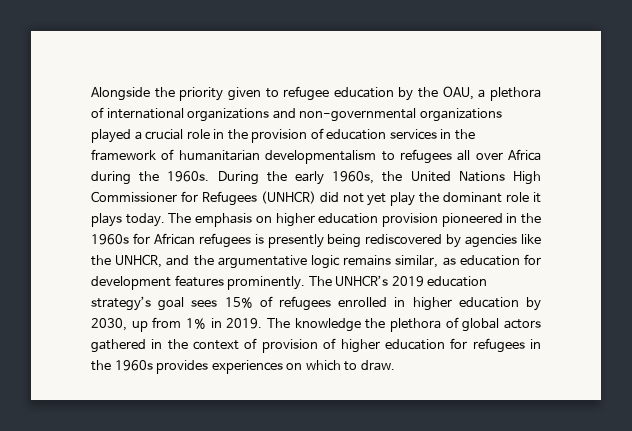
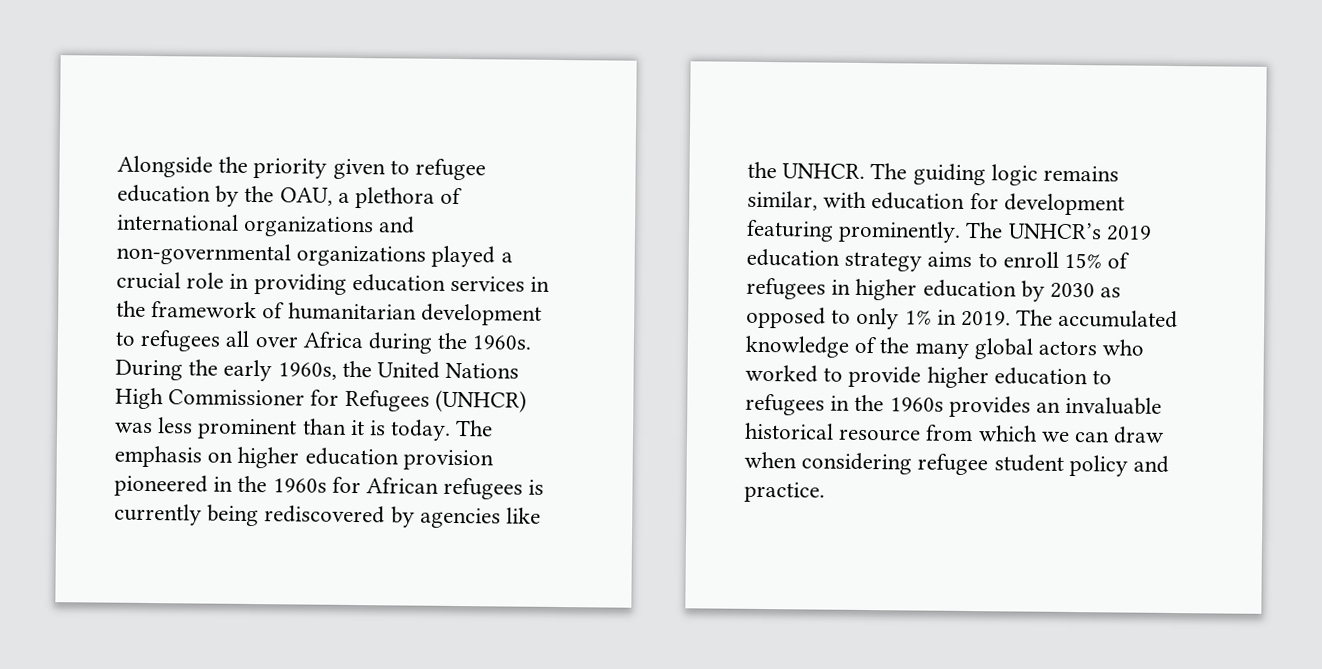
[227,128,324,143] the provision of -> [253,273,347,295] providing
[265,150,377,164] developmentalism -> [420,303,542,326] development
[319,192,542,206] [91,213,122,227] did not yet play the dominant role it plays -> [115,417,387,440] was less prominent than it is
[267,234,324,248] presently -> [114,503,202,526] currently
[115,254,307,269] UNHCR, and the argumentative -> [782,163,986,186] UNHCR. The guiding
[442,257,456,266] as -> [823,191,868,209] with
[174,275,224,287] features -> [746,219,834,242] featuring
[91,296,218,311] strategy’s goal sees -> [844,251,1059,272] strategy aims to enroll
[338,297,388,307] enrolled -> (826, 288) none
[91,317,541,332] [91,338,468,353] 2030, up from 1% in 2019. The knowledge the plethora of global actors gathered in the context of provision of higher education for -> [1050,282,1122,299] [746,306,1179,330] [745,335,1145,360] [745,364,1113,389] 2030 as opposed to only 1% in 2019. The accumulated knowledge of the many global actors who worked to provide higher education to
[211,360,395,374] experiences on which to draw. -> [1036,396,1163,415] [744,422,1166,444] [744,451,1170,477] [744,481,825,503] an invaluable historical resource from which we can draw when considering refugee student policy and practice.

